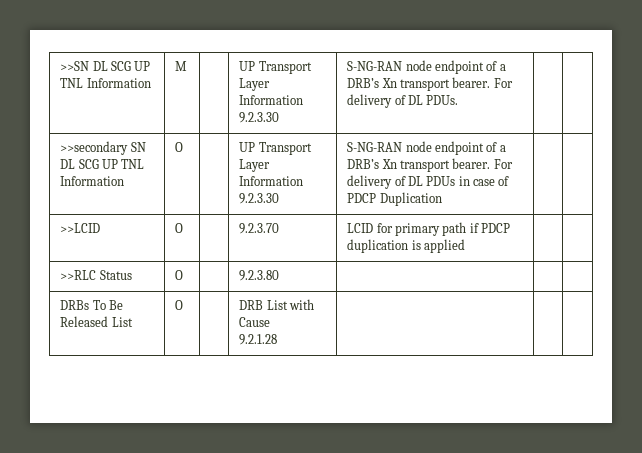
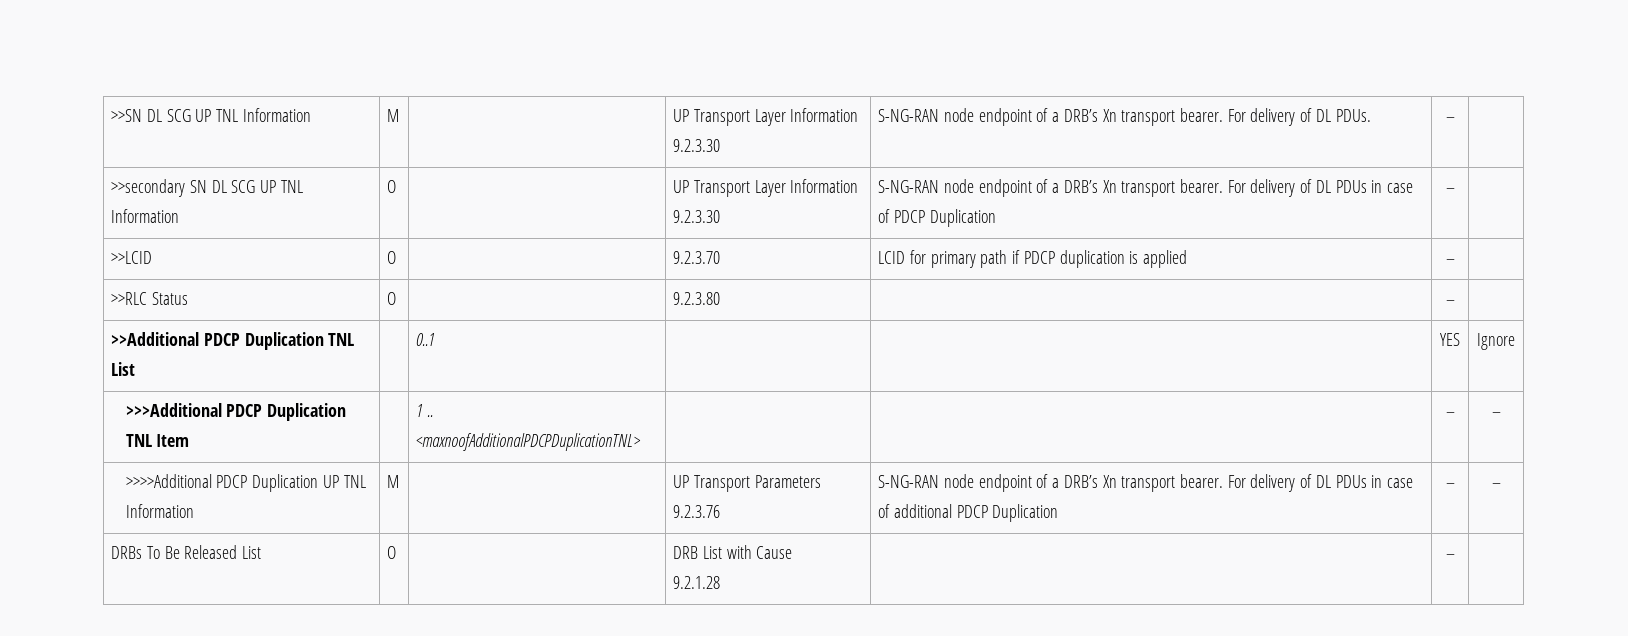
(459, 100) none -> [1445,117,1455,122] –
(442, 199) none -> [1445,188,1455,193] –
(465, 246) none -> [1445,259,1455,264] –
(280, 275) | -> [1445,300,1455,305] [111,332,355,350] [111,362,136,376] [416,333,436,346] [1440,333,1460,346] [1477,333,1515,350] [125,403,347,421] [125,434,190,447] [416,404,433,417] [416,433,642,451] [1445,412,1455,417] [1491,412,1501,417] [125,474,366,492] [125,504,194,518] [387,475,400,488] [673,475,821,492] [673,505,721,518] [878,474,1414,492] [878,504,1059,522] [1445,483,1455,488] [1491,483,1501,488] – | // >>Additional PDCP Duplication TNL List | | 0..1 | | | YES | Ignore // >>>Additional PDCP Duplication TNL Item | | 1 .. <maxnoofAdditionalPDCPDuplicationTNL> | | | – | – // >>>>Additional PDCP Duplication UP TNL Information | M | | UP Transport Parameters 9.2.3.76 | S-NG-RAN node endpoint of a DRB’s Xn transport bearer. For delivery of DL PDUs in case of additional PDCP Duplication | – | –
(278, 339) none -> [1445,554,1455,559] –

